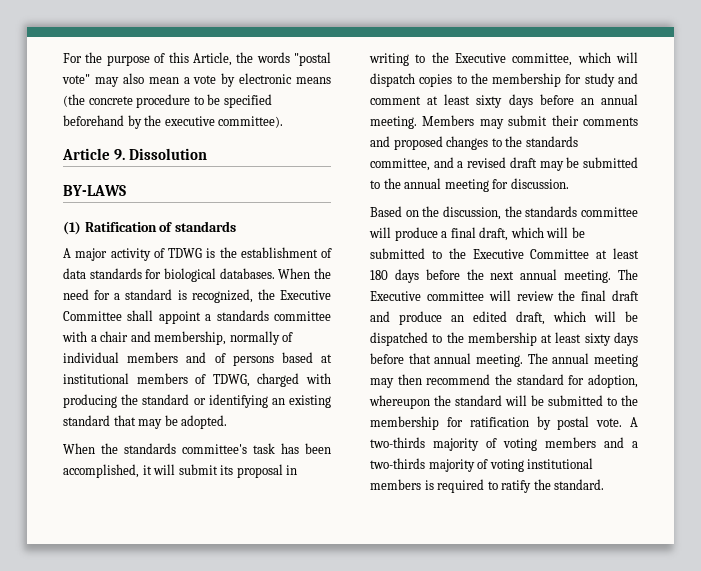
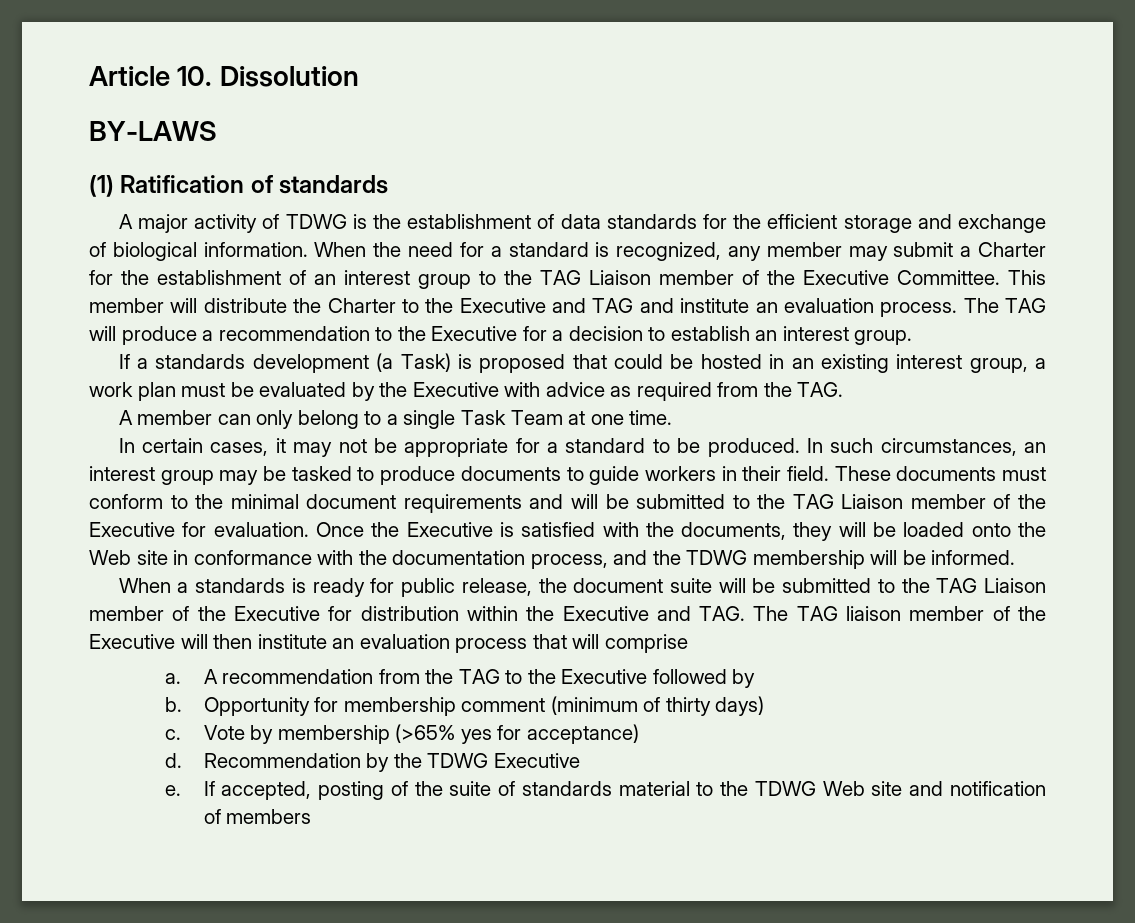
[63,52,331,66] [62,73,331,87] [63,94,272,108] [63,115,284,129] [62,148,125,160] For the purpose of this Article, the words "postal vote" may also mean a vote by electronic means (the concrete procedure to be specified beforehand by the executive committee). // Article 9. -> [89,66,213,86] Article 10.
[164,268,275,282] biological databases. -> [733,214,1046,233] [89,242,308,261] the efficient storage and exchange of biological information.
[257,289,331,300] [63,310,331,324] [62,331,294,345] [63,352,332,366] [63,373,331,387] [63,394,331,408] [63,415,228,429] [63,443,331,454] [63,464,298,478] [369,52,638,66] [370,73,638,87] [370,94,638,108] [370,115,638,129] [370,136,578,150] [370,157,638,171] [370,178,569,192] [370,206,638,220] [369,227,585,241] [370,248,639,259] [370,269,638,283] [370,290,639,301] [370,311,638,325] [370,332,638,346] [370,353,638,367] [370,374,638,388] [369,395,638,409] [370,416,638,430] [370,437,638,451] [370,458,594,472] [370,479,605,493] the Executive Committee shall appoint a standards committee with a chair and membership, normally of individual members and of persons based at institutional members of TDWG, charged with producing the standard or identifying an existing standard that may be adopted. // When the standards committee's task has been accomplished, it will submit its proposal in writing to the Executive committee, which will dispatch copies to the membership for study and comment at least sixty days before an annual meeting. Members may submit their comments and proposed changes to the standards committee, and a revised draft may be submitted to the annual meeting for discussion. // Based on the discussion, the standards committee will produce a final draft, which will be submitted to the Executive Committee at least 180 days before the next annual meeting. The Executive committee will review the final draft and produce an edited draft, which will be dispatched to the membership at least sixty days before that annual meeting. The annual meeting may then recommend the standard for adoption, whereupon the standard will be submitted to the membership for ratification by postal vote. A two-thirds majority of voting members and a two-thirds majority of voting institutional members is required to ratify the standard. -> [727,242,1046,261] [89,270,1046,289] [89,298,1046,317] [89,326,913,345] [118,353,1046,373] [89,382,844,401] [118,410,673,429] [118,438,1046,457] [89,466,1046,485] [89,494,1046,513] [89,522,1046,541] [89,550,1016,569] [118,578,1047,597] [89,606,1046,621] [89,634,688,653] [165,669,756,688] [165,696,765,716] [165,724,639,744] [165,753,580,772] [165,781,1047,800] [203,809,312,824] any member may submit a Charter for the establishment of an interest group to the TAG Liaison member of the Executive Committee. This member will distribute the Charter to the Executive and TAG and institute an evaluation process. The TAG will produce a recommendation to the Executive for a decision to establish an interest group. // If a standards development (a Task) is proposed that could be hosted in an existing interest group, a work plan must be evaluated by the Executive with advice as required from the TAG. // A member can only belong to a single Task Team at one time. // In certain cases, it may not be appropriate for a standard to be produced. In such circumstances, an interest group may be tasked to produce documents to guide workers in their field. These documents must conform to the minimal document requirements and will be submitted to the TAG Liaison member of the Executive for evaluation. Once the Executive is satisfied with the documents, they will be loaded onto the Web site in conformance with the documentation process, and the TDWG membership will be informed. // When a standards is ready for public release, the document suite will be submitted to the TAG Liaison member of the Executive for distribution within the Executive and TAG. The TAG liaison member of the Executive will then institute an evaluation process that will comprise // a. A recommendation from the TAG to the Executive followed by // b. Opportunity for membership comment (minimum of thirty days) // c. Vote by membership (>65% yes for acceptance) // d. Recommendation by the TDWG Executive // e. If accepted, posting of the suite of standards material to the TDWG Web site and notification of members

